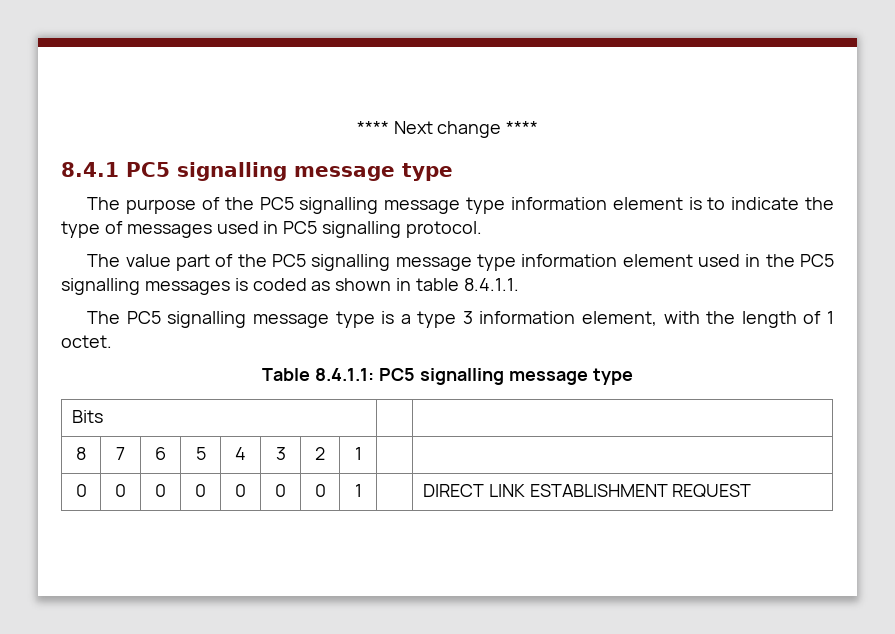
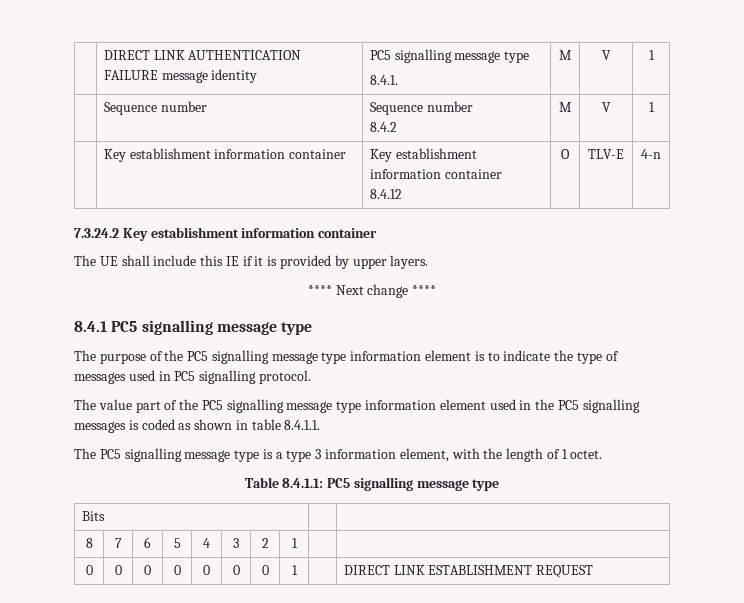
(356, 127) none -> [103,50,302,60] [103,69,258,83] [369,49,530,63] [369,75,398,85] [559,50,572,60] [602,50,611,60] [648,50,655,60] [103,101,207,115] [369,101,473,115] [369,122,397,132] [559,102,572,112] [602,102,611,112] [648,102,655,112] [103,148,347,162] [369,148,477,162] [369,169,502,179] [369,189,402,199] [561,149,570,159] [588,149,624,159] [641,149,661,159] [74,227,378,241] [74,255,429,269] | DIRECT LINK AUTHENTICATION FAILURE message identity | PC5 signalling message type // 8.4.1. | M | V | 1 // | Sequence number | Sequence number // 8.4.2 | M | V | 1 // | Key establishment information container | Key establishment information container // 8.4.12 | O | TLV-E | 4-n // 7.3.24.2 Key establishment information container // The UE shall include this IE if it is provided by upper layers. //

